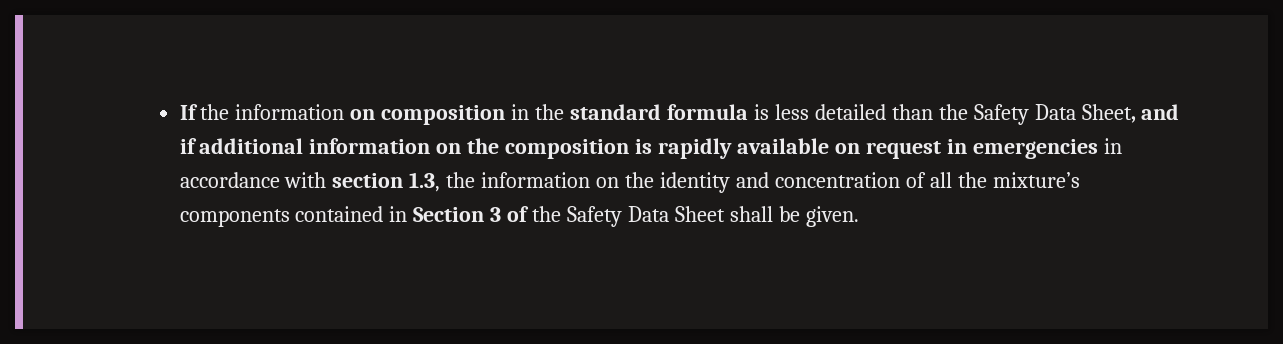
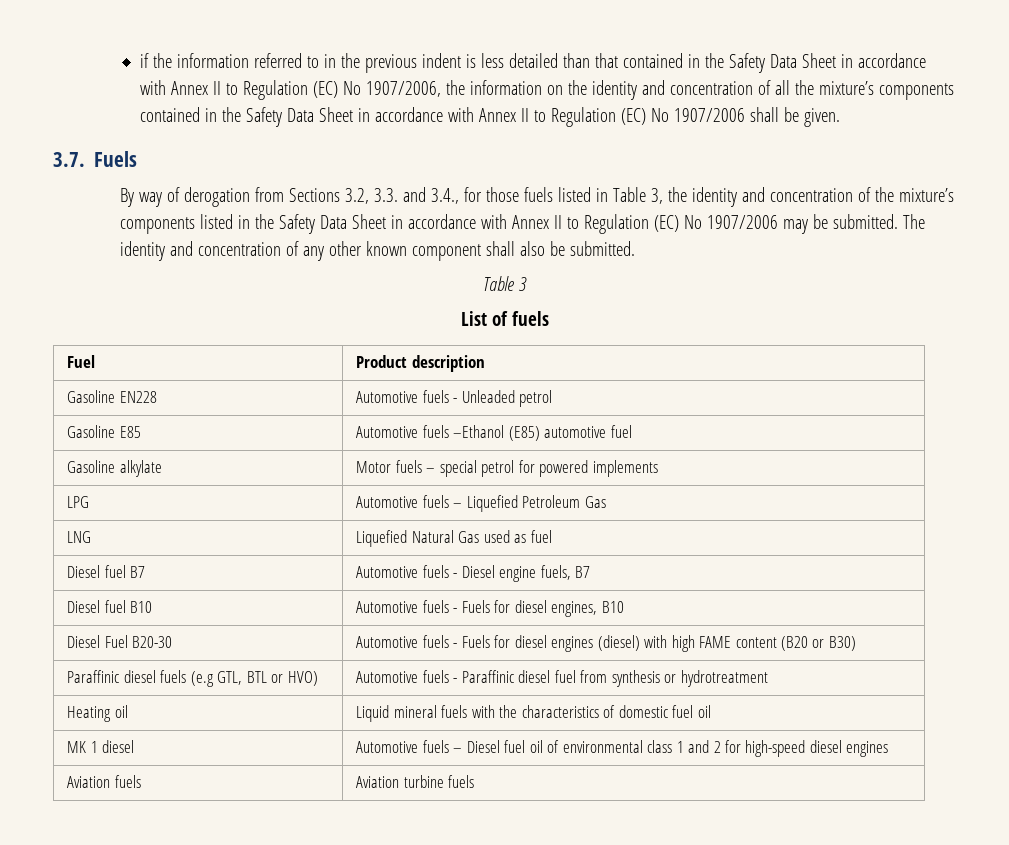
[179,104,1180,125] [179,138,1122,159] [179,172,441,192] If the information on composition in the standard formula is less detailed than the Safety Data Sheet, and if additional information on the composition is rapidly available on request in emergencies in accordance with section 1.3, -> [140,53,926,73] [140,80,442,100] if the information referred to in the previous indent is less detailed than that contained in the Safety Data Sheet in accordance with Annex II to Regulation (EC) No 1907/2006,
[413,206,859,227] Section 3 of the Safety Data Sheet shall be given. -> [222,107,840,127] [53,151,138,167] [119,187,954,207] [119,214,925,234] [119,241,635,261] [483,276,527,291] [460,311,549,326] [67,355,96,368] [356,355,485,372] [67,390,157,403] [356,390,553,407] [67,425,141,438] [356,425,632,441] [67,460,162,477] [356,460,658,477] [67,496,90,508] [356,495,606,512] [67,531,92,543] [356,530,552,547] [67,565,146,578] [356,565,591,582] [67,600,153,613] [356,600,624,617] [67,635,173,648] [356,635,856,652] [67,670,318,687] [356,670,768,687] [67,705,128,722] [356,705,711,722] [67,740,135,753] [356,740,889,757] [67,775,141,788] [356,775,475,788] the Safety Data Sheet in accordance with Annex II to Regulation (EC) No 1907/2006 shall be given. // 3.7. Fuels // By way of derogation from Sections 3.2, 3.3. and 3.4., for those fuels listed in Table 3, the identity and concentration of the mixture’s components listed in the Safety Data Sheet in accordance with Annex II to Regulation (EC) No 1907/2006 may be submitted. The identity and concentration of any other known component shall also be submitted. // Table 3 // List of fuels // Fuel | Product description // Gasoline EN228 | Automotive fuels - Unleaded petrol // Gasoline E85 | Automotive fuels –Ethanol (E85) automotive fuel // Gasoline alkylate | Motor fuels – special petrol for powered implements // LPG | Automotive fuels – Liquefied Petroleum Gas // LNG | Liquefied Natural Gas used as fuel // Diesel fuel B7 | Automotive fuels - Diesel engine fuels, B7 // Diesel fuel B10 | Automotive fuels - Fuels for diesel engines, B10 // Diesel Fuel B20-30 | Automotive fuels - Fuels for diesel engines (diesel) with high FAME content (B20 or B30) // Paraffinic diesel fuels (e.g GTL, BTL or HVO) | Automotive fuels - Paraffinic diesel fuel from synthesis or hydrotreatment // Heating oil | Liquid mineral fuels with the characteristics of domestic fuel oil // MK 1 diesel | Automotive fuels – Diesel fuel oil of environmental class 1 and 2 for high-speed diesel engines // Aviation fuels | Aviation turbine fuels

